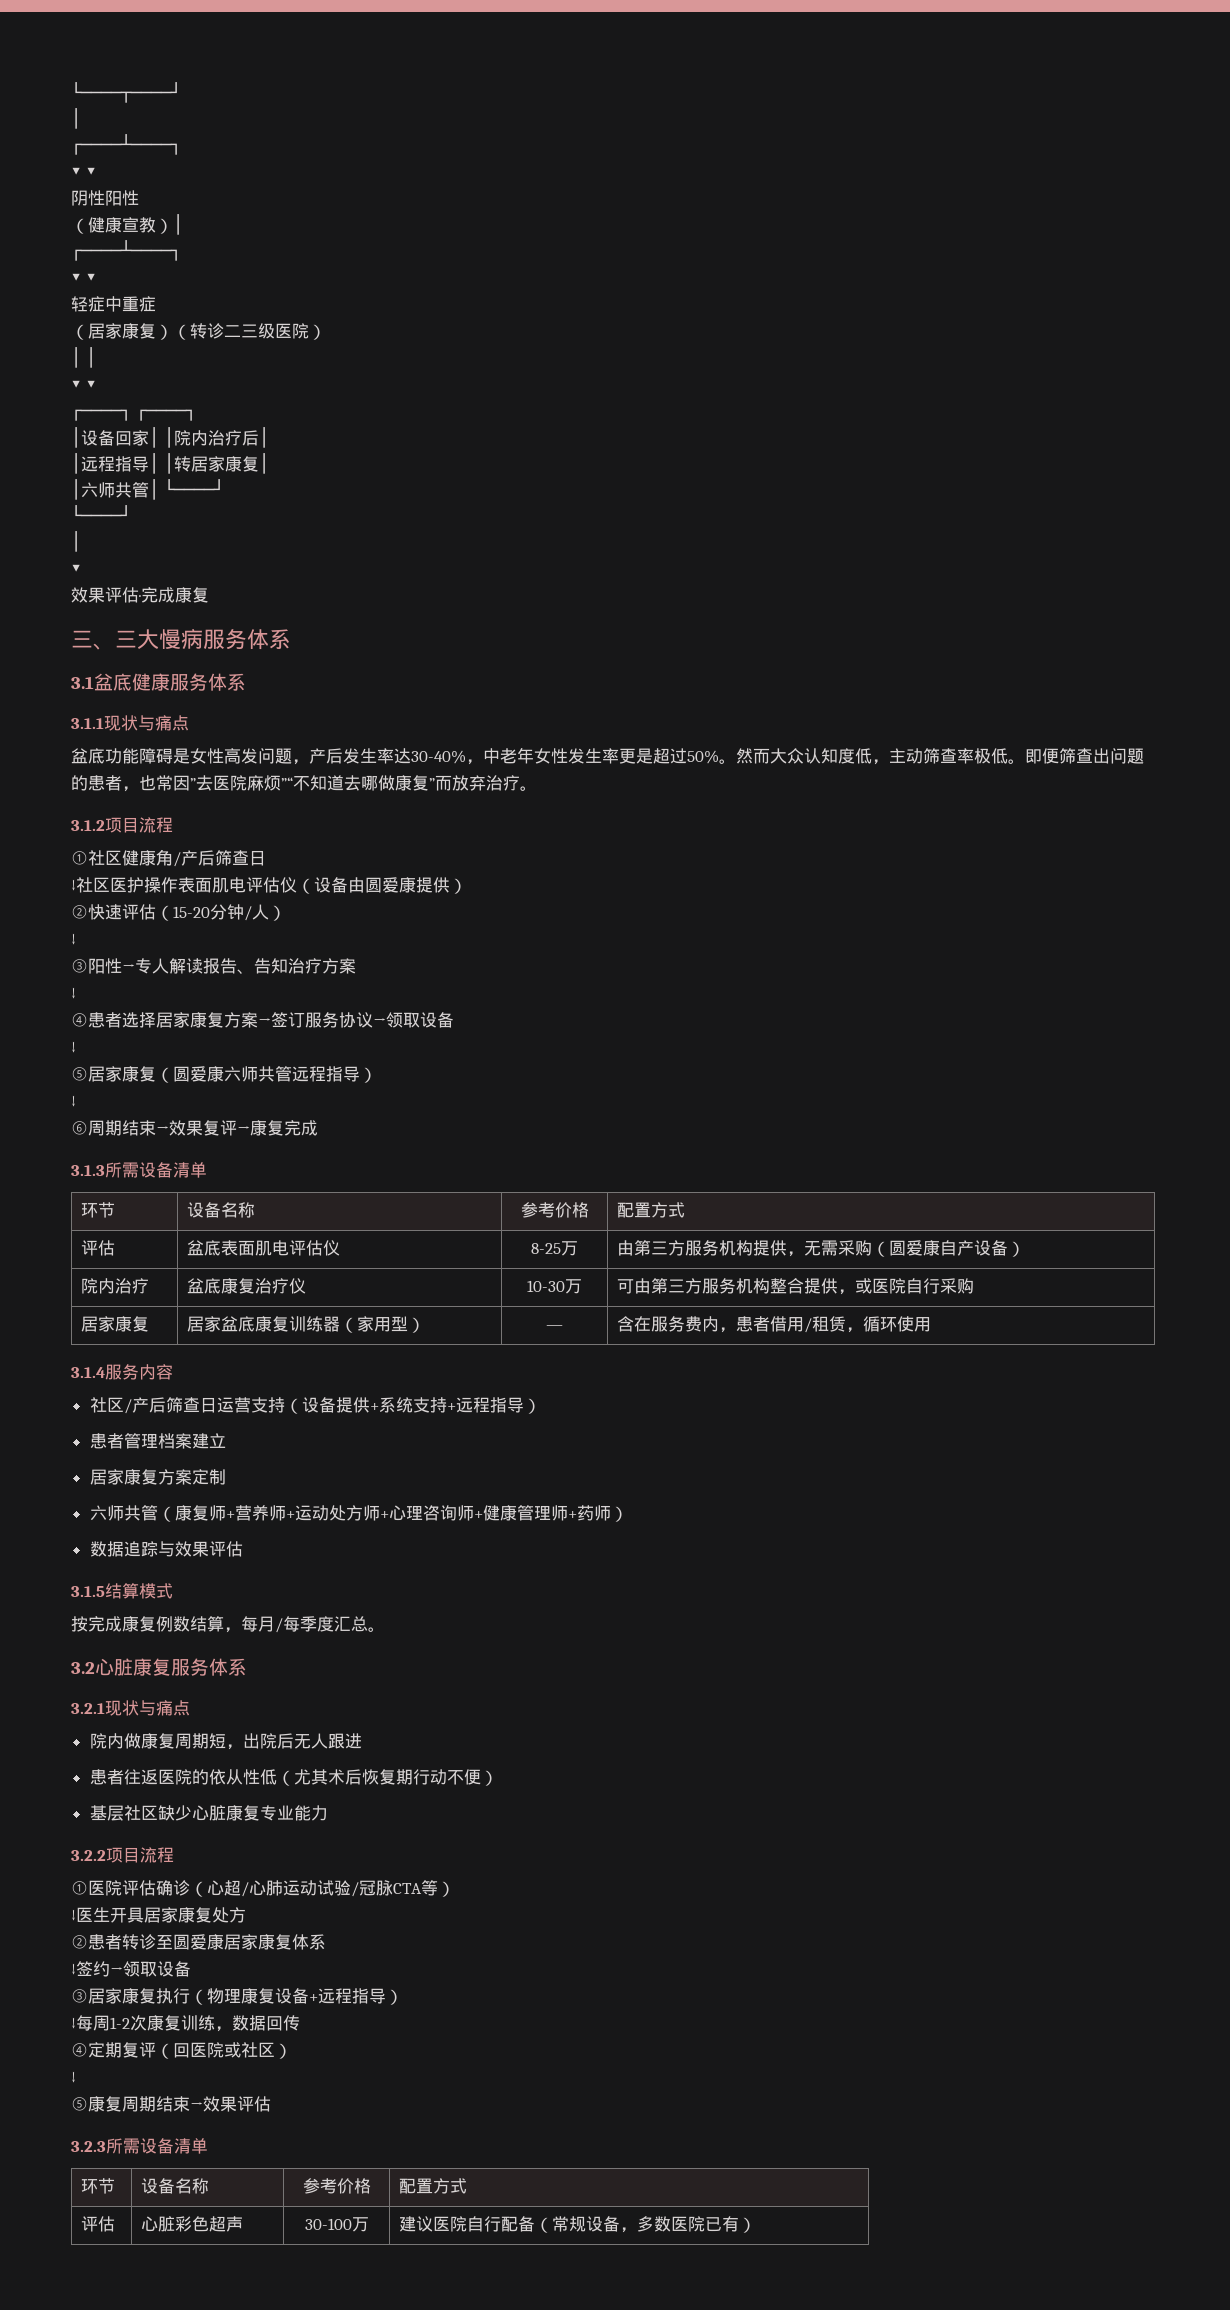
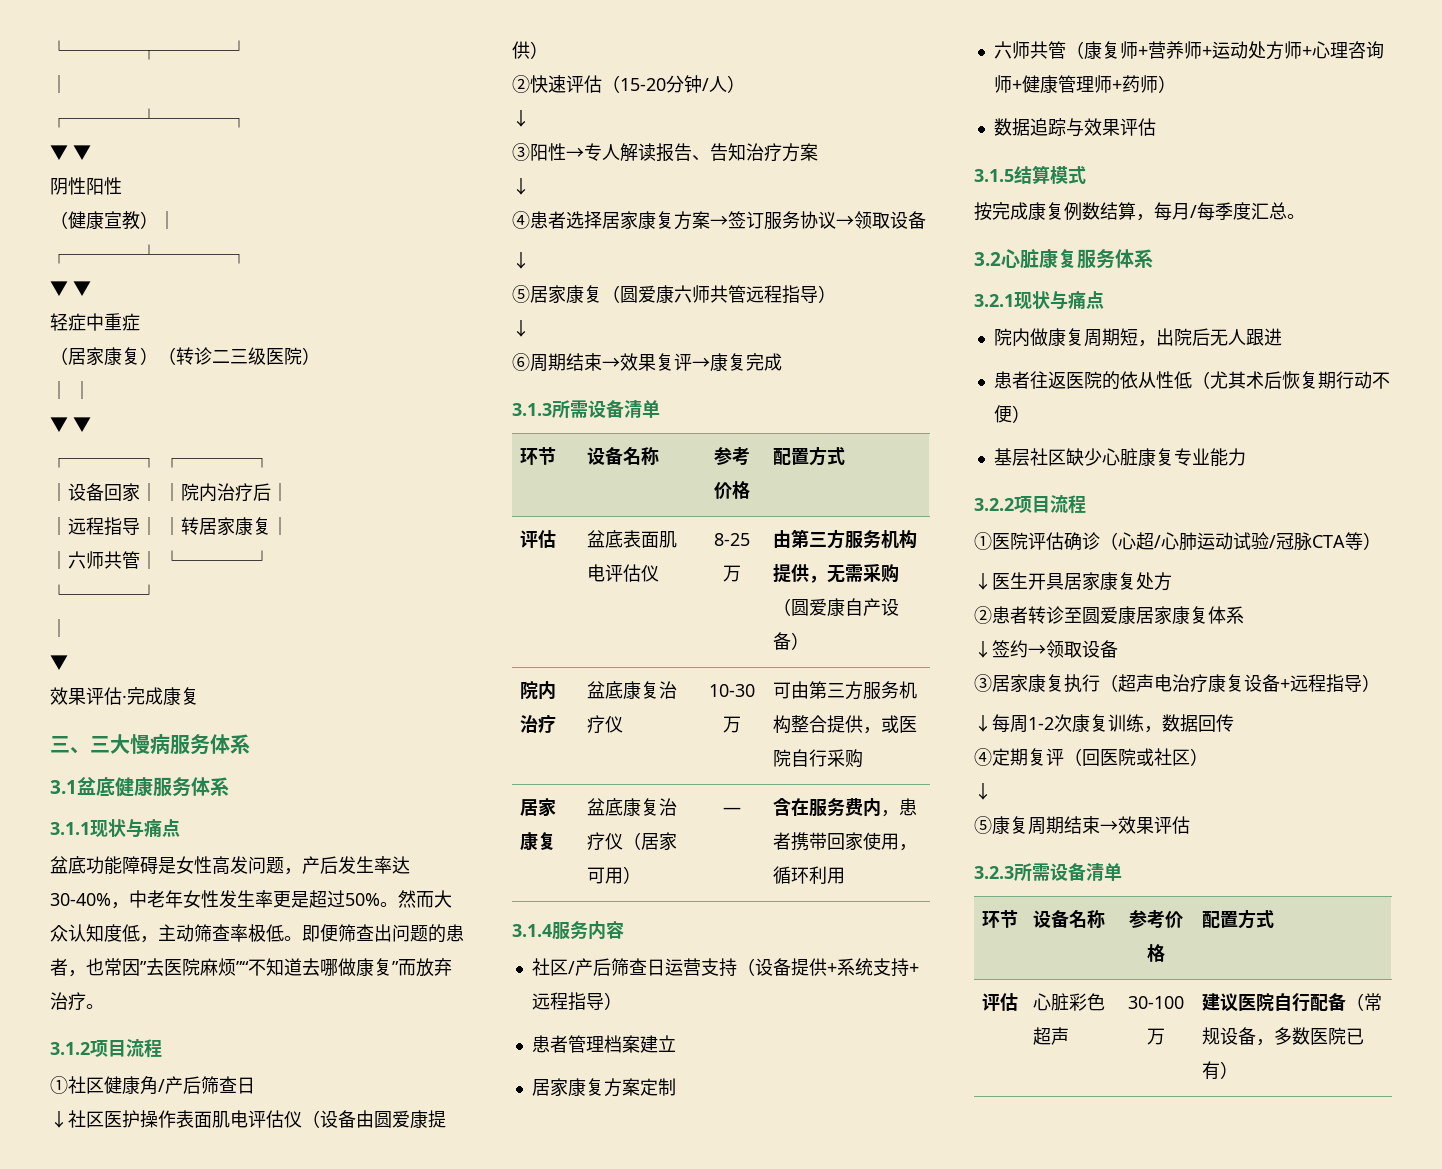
[186,1316,408,1333] 居家盆底康复训练器（家用型 -> [586,798,677,817] [586,832,677,851] [586,867,623,884] 盆底康复治疗仪（居家可用
[769,1316,914,1333] 借用/租赁，循环使 -> [790,832,917,851] [772,866,827,884] 携带回家使用，循环利
[207,1988,241,2004] 物理 -> [1118,674,1208,693] 超声电治疗

